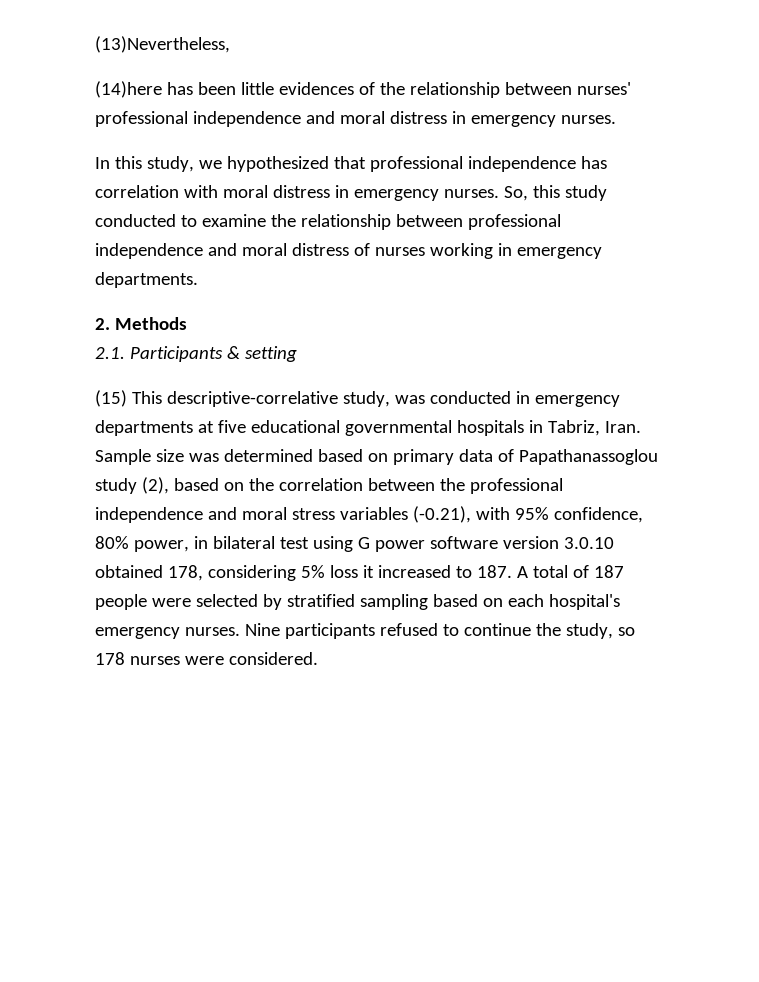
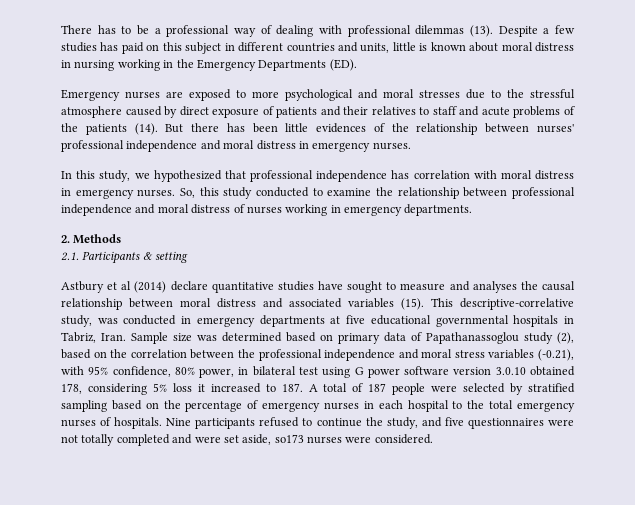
[95,36,230,53] [95,81,162,98] (13)Nevertheless, // (14)here -> [61,25,576,37] [61,42,574,54] [61,59,357,71] [61,89,575,101] [61,106,576,118] [61,123,220,135] There has to be a professional way of dealing with professional dilemmas (13). Despite a few studies has paid on this subject in different countries and units, little is known about moral distress in nursing working in the Emergency Departments (ED). // Emergency nurses are exposed to more psychological and moral stresses due to the stressful atmosphere caused by direct exposure of patients and their relatives to staff and acute problems of the patients (14). But there
[95,390,127,407] (15) -> [61,281,576,293] [61,298,424,310] Astbury et al (2014) declare quantitative studies have sought to measure and analyses the causal relationship between moral distress and associated variables (15).
[507,594,620,610] [95,627,240,639] each hospital's emergency nurses. -> [163,400,575,412] [61,417,163,429] the percentage of emergency nurses in each hospital to the total emergency nurses of hospitals.
[617,627,635,636] [95,652,125,665] so 178 -> [421,417,574,429] [61,434,304,446] and five questionnaires were not totally completed and were set aside, so173

